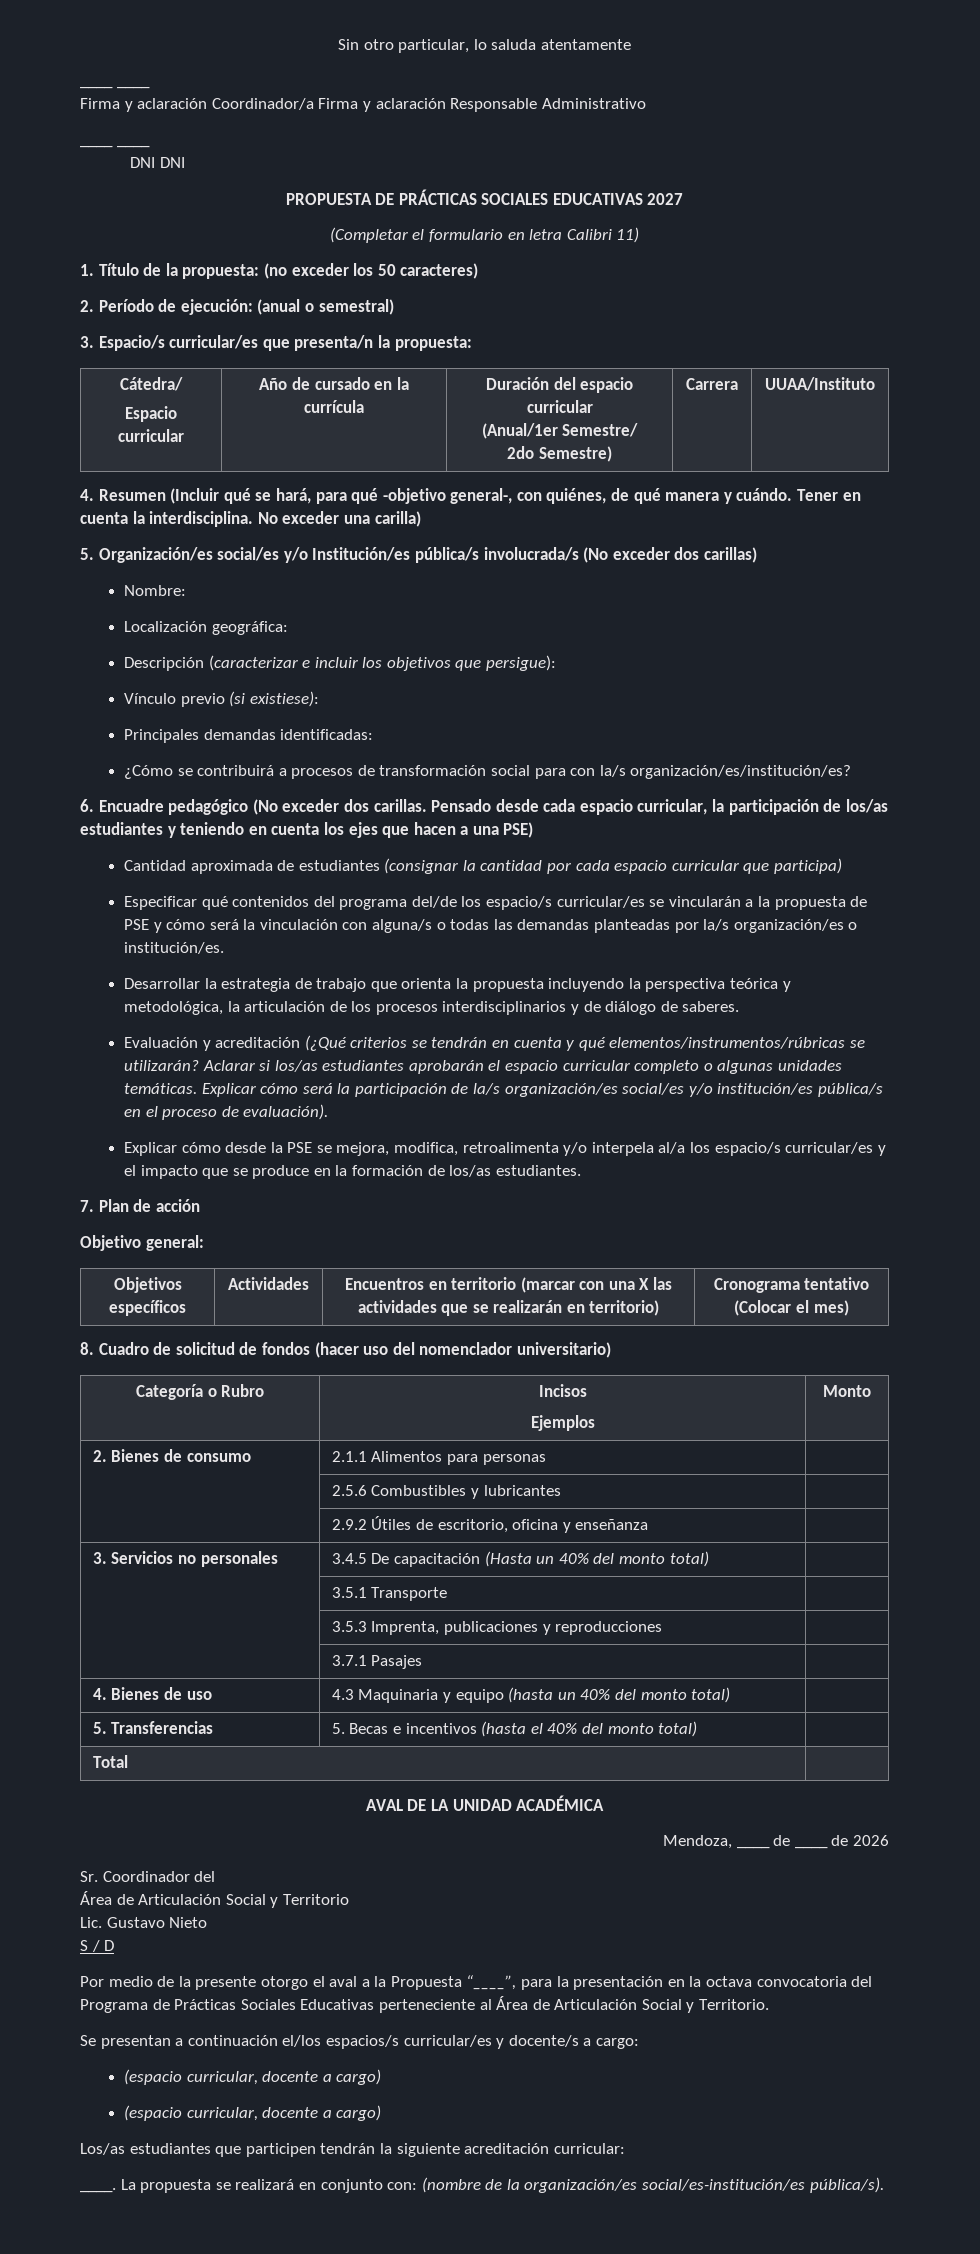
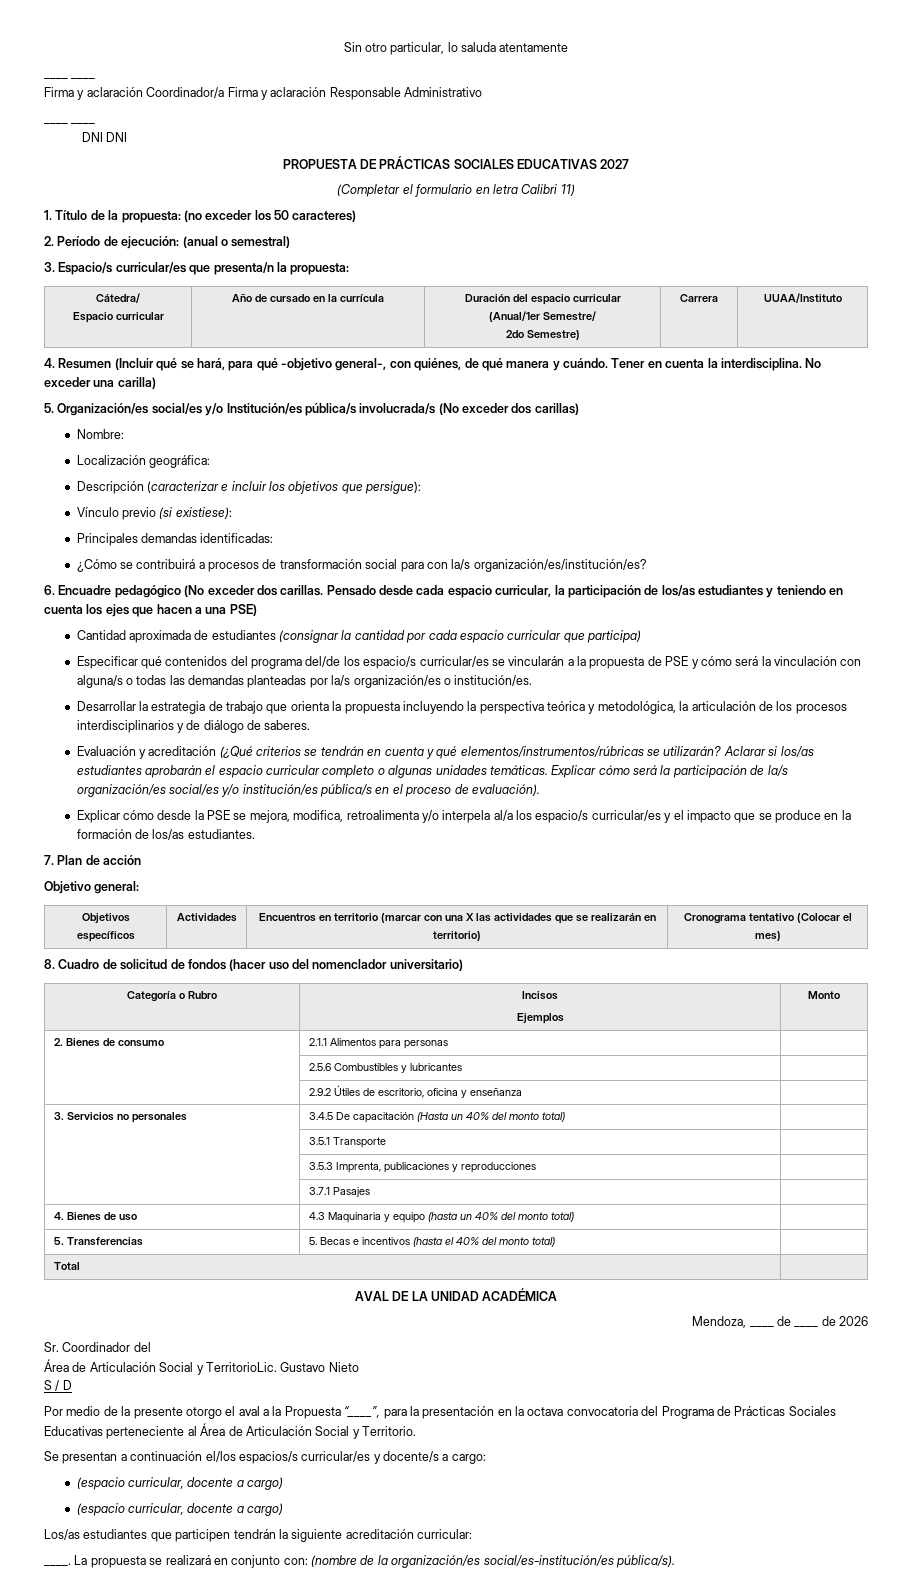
[282,1894,349,1905] [80,1917,102,1928] Territorio // Lic. -> [205,1362,277,1372] TerritorioLic.

